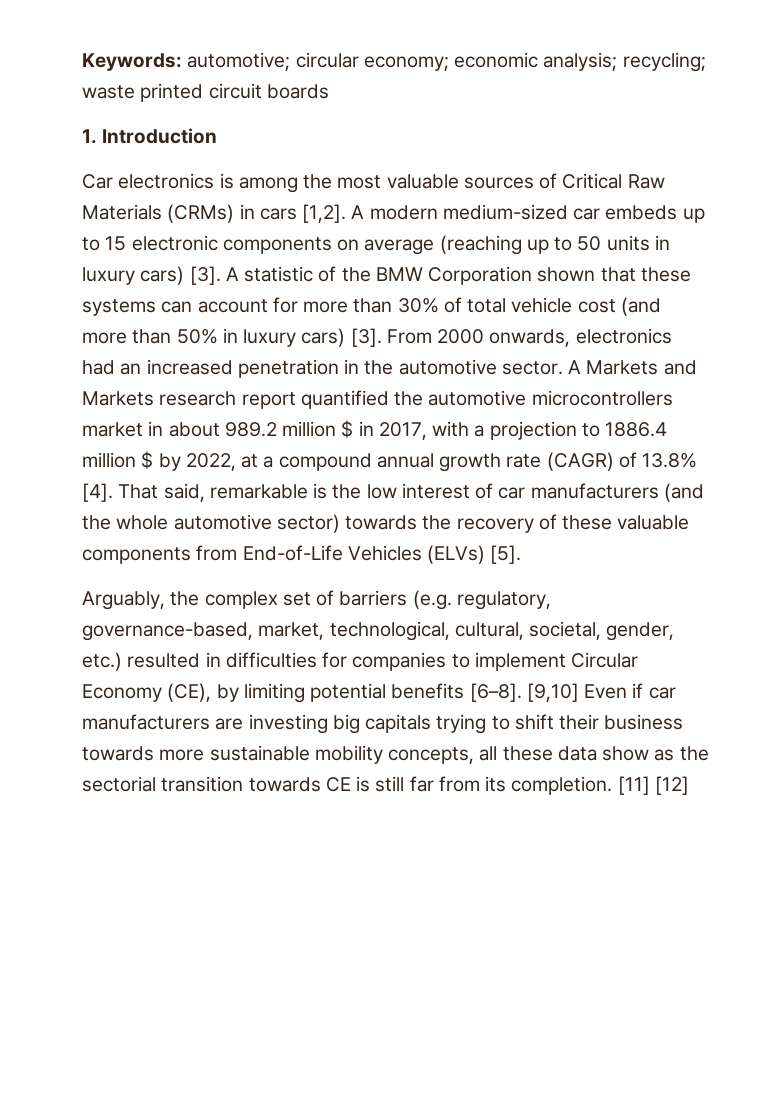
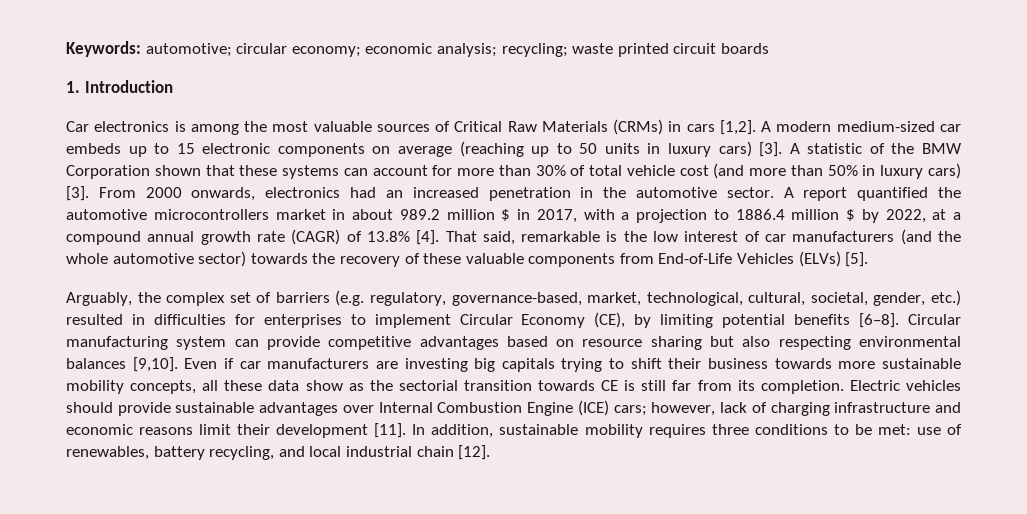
[586,360,697,375] [82,391,237,406] Markets and Markets research -> (794, 192) none
[352,652,447,671] companies -> [263,314,342,328] enterprises
[526,683,579,702] [9,10] -> [907,314,961,325] [66,336,961,350] [66,357,178,372] Circular manufacturing system can provide competitive advantages based on resource sharing but also respecting environmental balances [9,10].
[617,776,689,795] [11] [12] -> [849,380,961,391] [66,400,962,416] [66,423,962,438] [66,445,491,460] Electric vehicles should provide sustainable advantages over Internal Combustion Engine (ICE) cars; however, lack of charging infrastructure and economic reasons limit their development [11]. In addition, sustainable mobility requires three conditions to be met: use of renewables, battery recycling, and local industrial chain [12].

